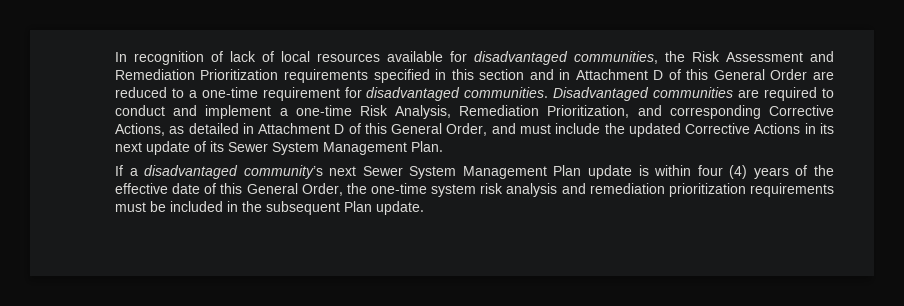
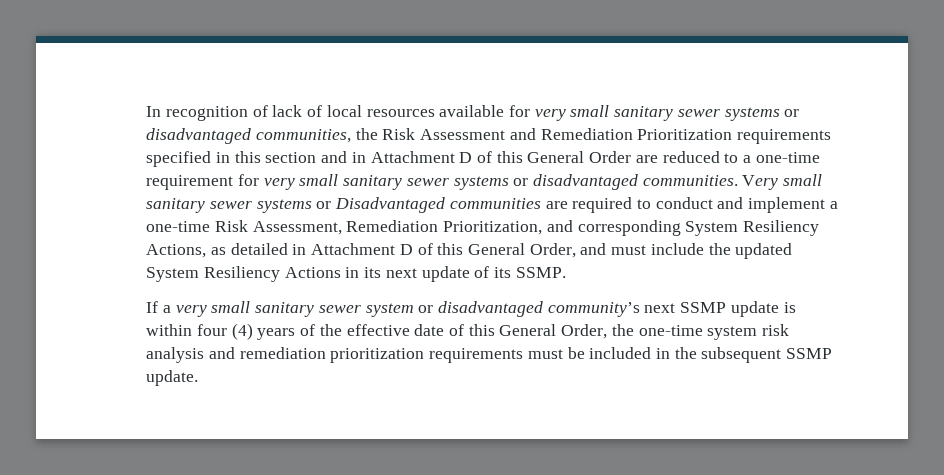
(467, 56) none -> [534,105,800,121] very small sanitary sewer systems or
[366,87,549,101] disadvantaged communities. -> [263,174,823,190] [146,198,332,213] very small sanitary sewer systems or disadvantaged communities. Very small sanitary sewer systems or
[395,105,452,119] Analysis, -> [252,221,342,235] Assessment,
[769,105,834,116] Corrective -> [685,220,819,236] System Resiliency
[685,123,751,134] Corrective -> [146,266,280,282] System Resiliency
[227,141,443,155] [114,165,582,179] Sewer System Management Plan. // If a disadvantaged community’s next Sewer System Management Plan -> [515,267,566,278] [146,301,727,317] SSMP. // If a very small sanitary sewer system or disadvantaged community’s next SSMP
[343,201,372,212] Plan -> [786,348,833,359] SSMP

